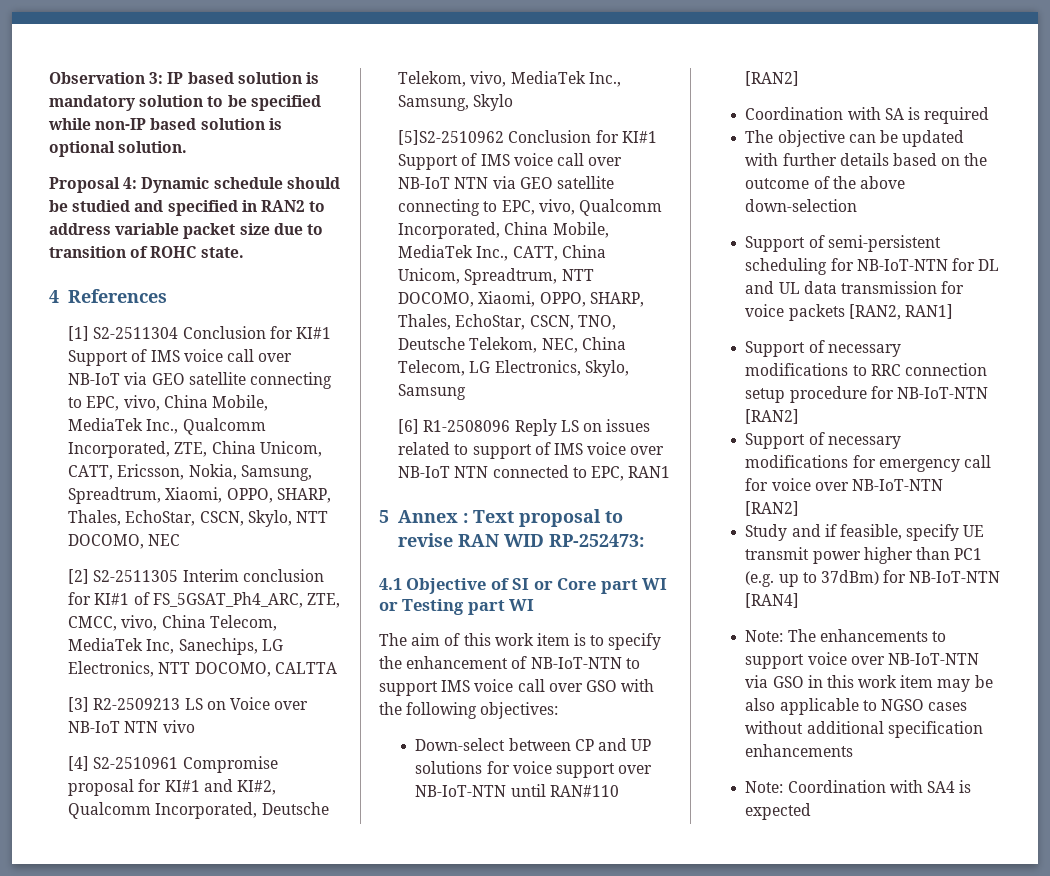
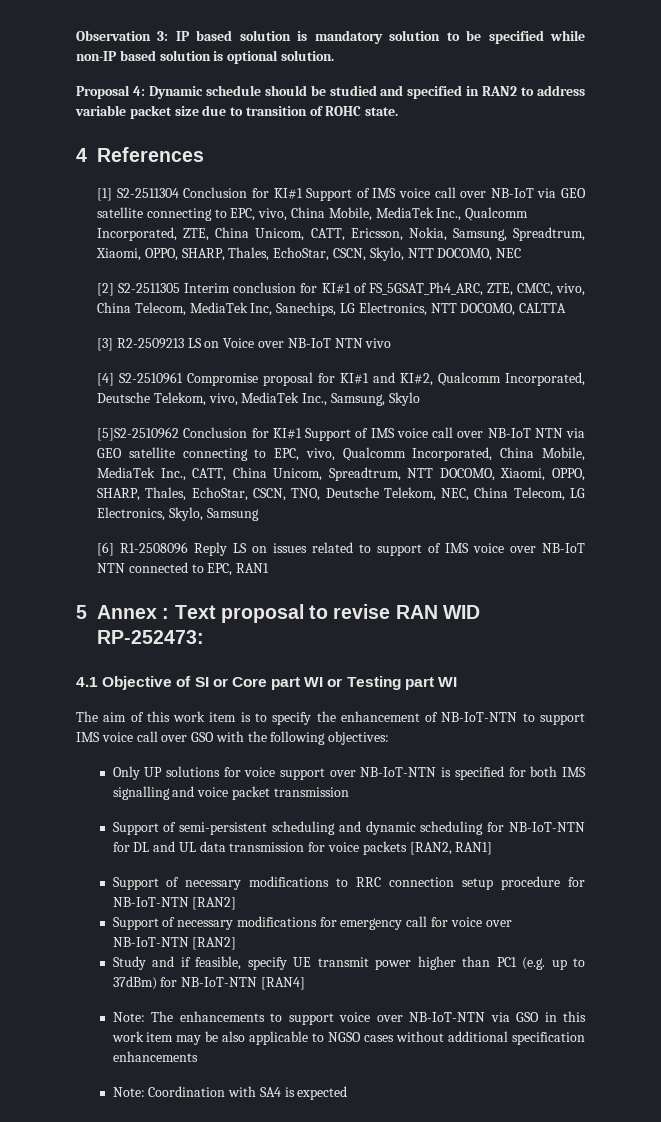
[415,738,627,751] Down-select between CP and -> [112,766,140,780] Only
[510,784,619,797] [745,71,800,86] [745,107,990,124] [745,130,965,147] [745,153,988,166] [745,176,905,189] [745,199,858,212] until RAN#110 [RAN2] // Coordination with SA is required // The objective can be updated with further details based on the outcome of the above down-selection -> [441,766,586,780] [112,786,349,800] is specified for both IMS signalling and voice packet transmission
(828, 266) none -> [338,821,484,835] and dynamic scheduling

